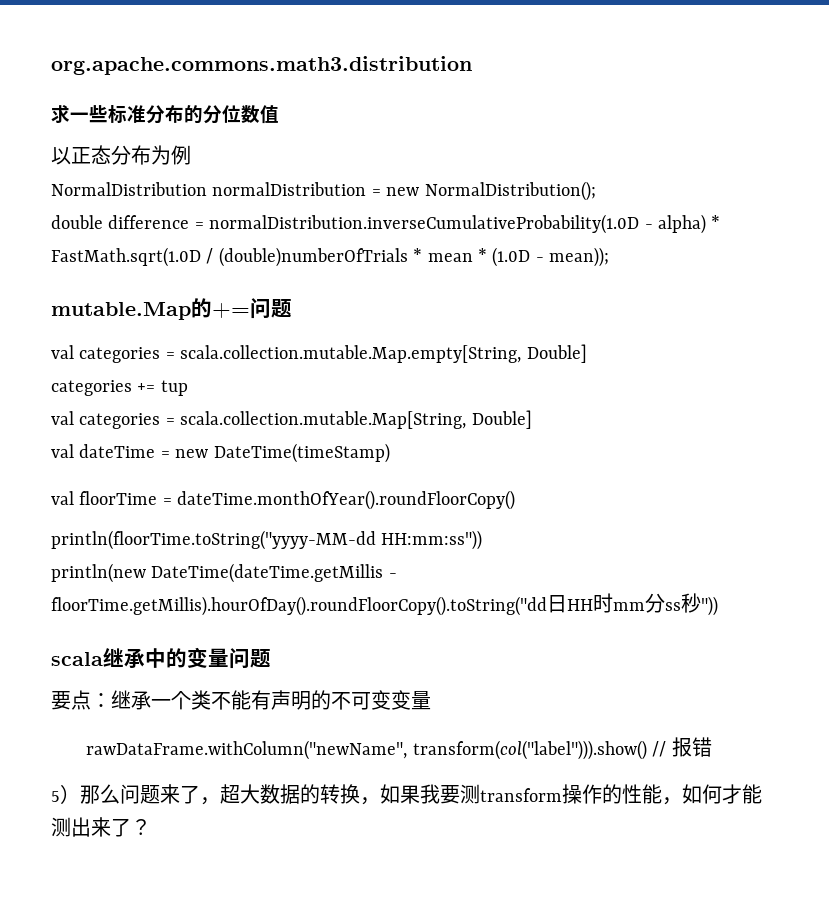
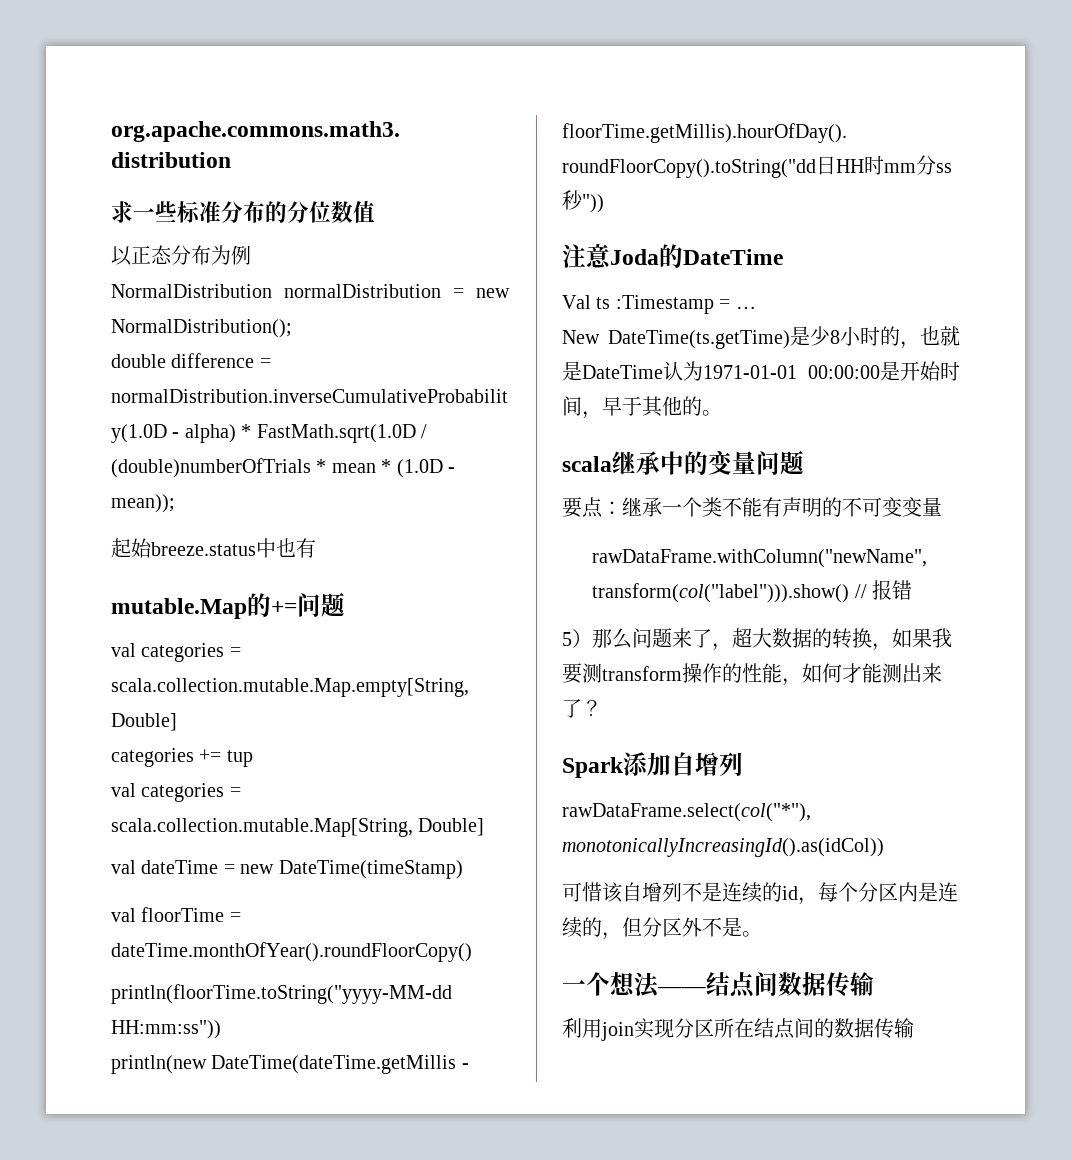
(610, 257) none -> [111,538,316,558] // 起始breeze.status中也有
(718, 606) none -> [562,244,783,269] [562,295,756,314] [562,326,960,349] [562,361,960,381] [562,396,722,419] // 注意Joda的DateTime // Val ts :Timestamp = … // New DateTime(ts.getTime)是少8小时的，也就是DateTime认为1971-01-01 00:00:00是开始时间，早于其他的。
(151, 827) none -> [562,752,743,778] [562,803,811,822] [562,838,884,857] [562,882,958,905] [562,917,762,940] [562,971,874,998] [562,1018,914,1041] // Spark添加自增列 // rawDataFrame.select(col("*"), monotonicallyIncreasingId().as(idCol)) // 可惜该自增列不是连续的id，每个分区内是连续的，但分区外不是。 // 一个想法——结点间数据传输 // 利用join实现分区所在结点间的数据传输

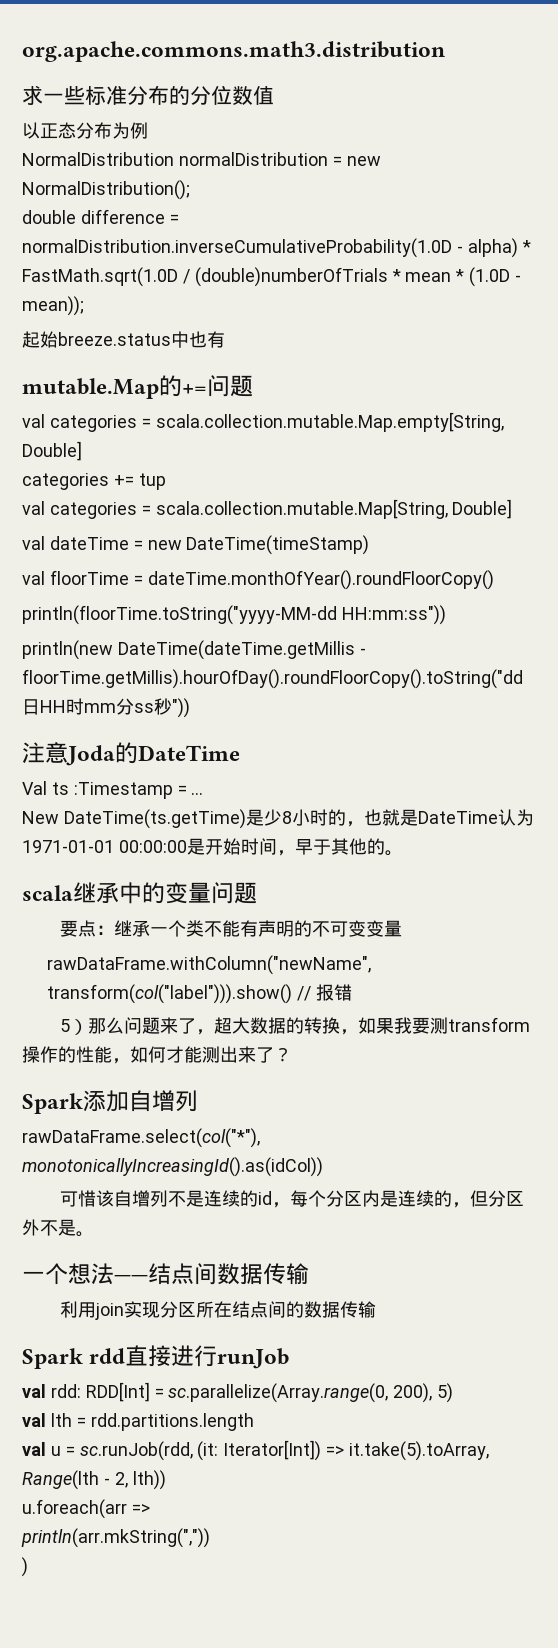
(914, 1028) none -> [22,1345,290,1369] [22,1382,454,1403] [22,1413,254,1431] [22,1440,490,1461] [22,1470,166,1490] [22,1499,150,1519] [21,1528,210,1548] [21,1557,28,1577] // Spark rdd直接进行runJob // val rdd: RDD[Int] = sc.parallelize(Array.range(0, 200), 5) // val lth = rdd.partitions.length // val u = sc.runJob(rdd, (it: Iterator[Int]) => it.take(5).toArray, Range(lth - 2, lth)) // u.foreach(arr => // println(arr.mkString(",")) // )

